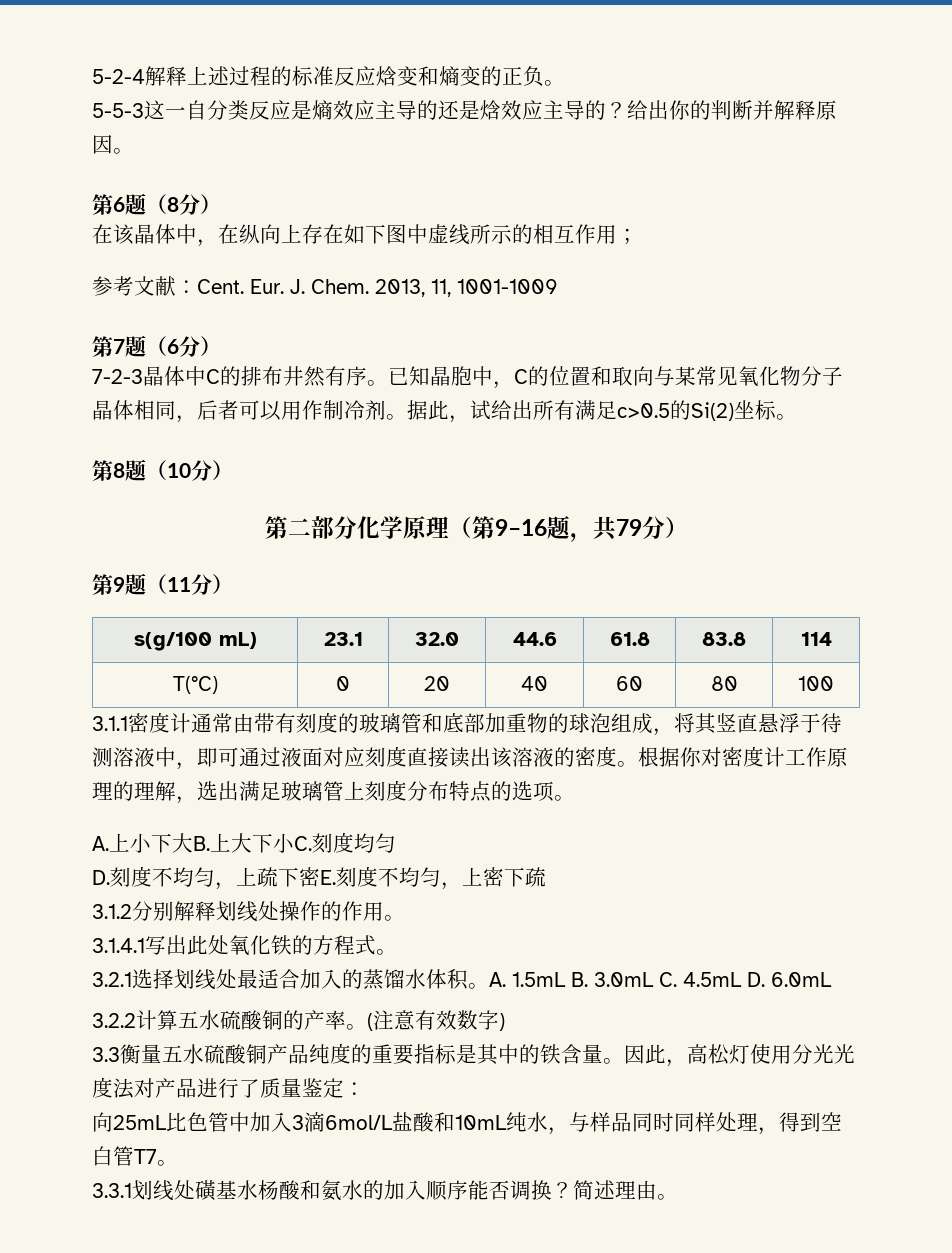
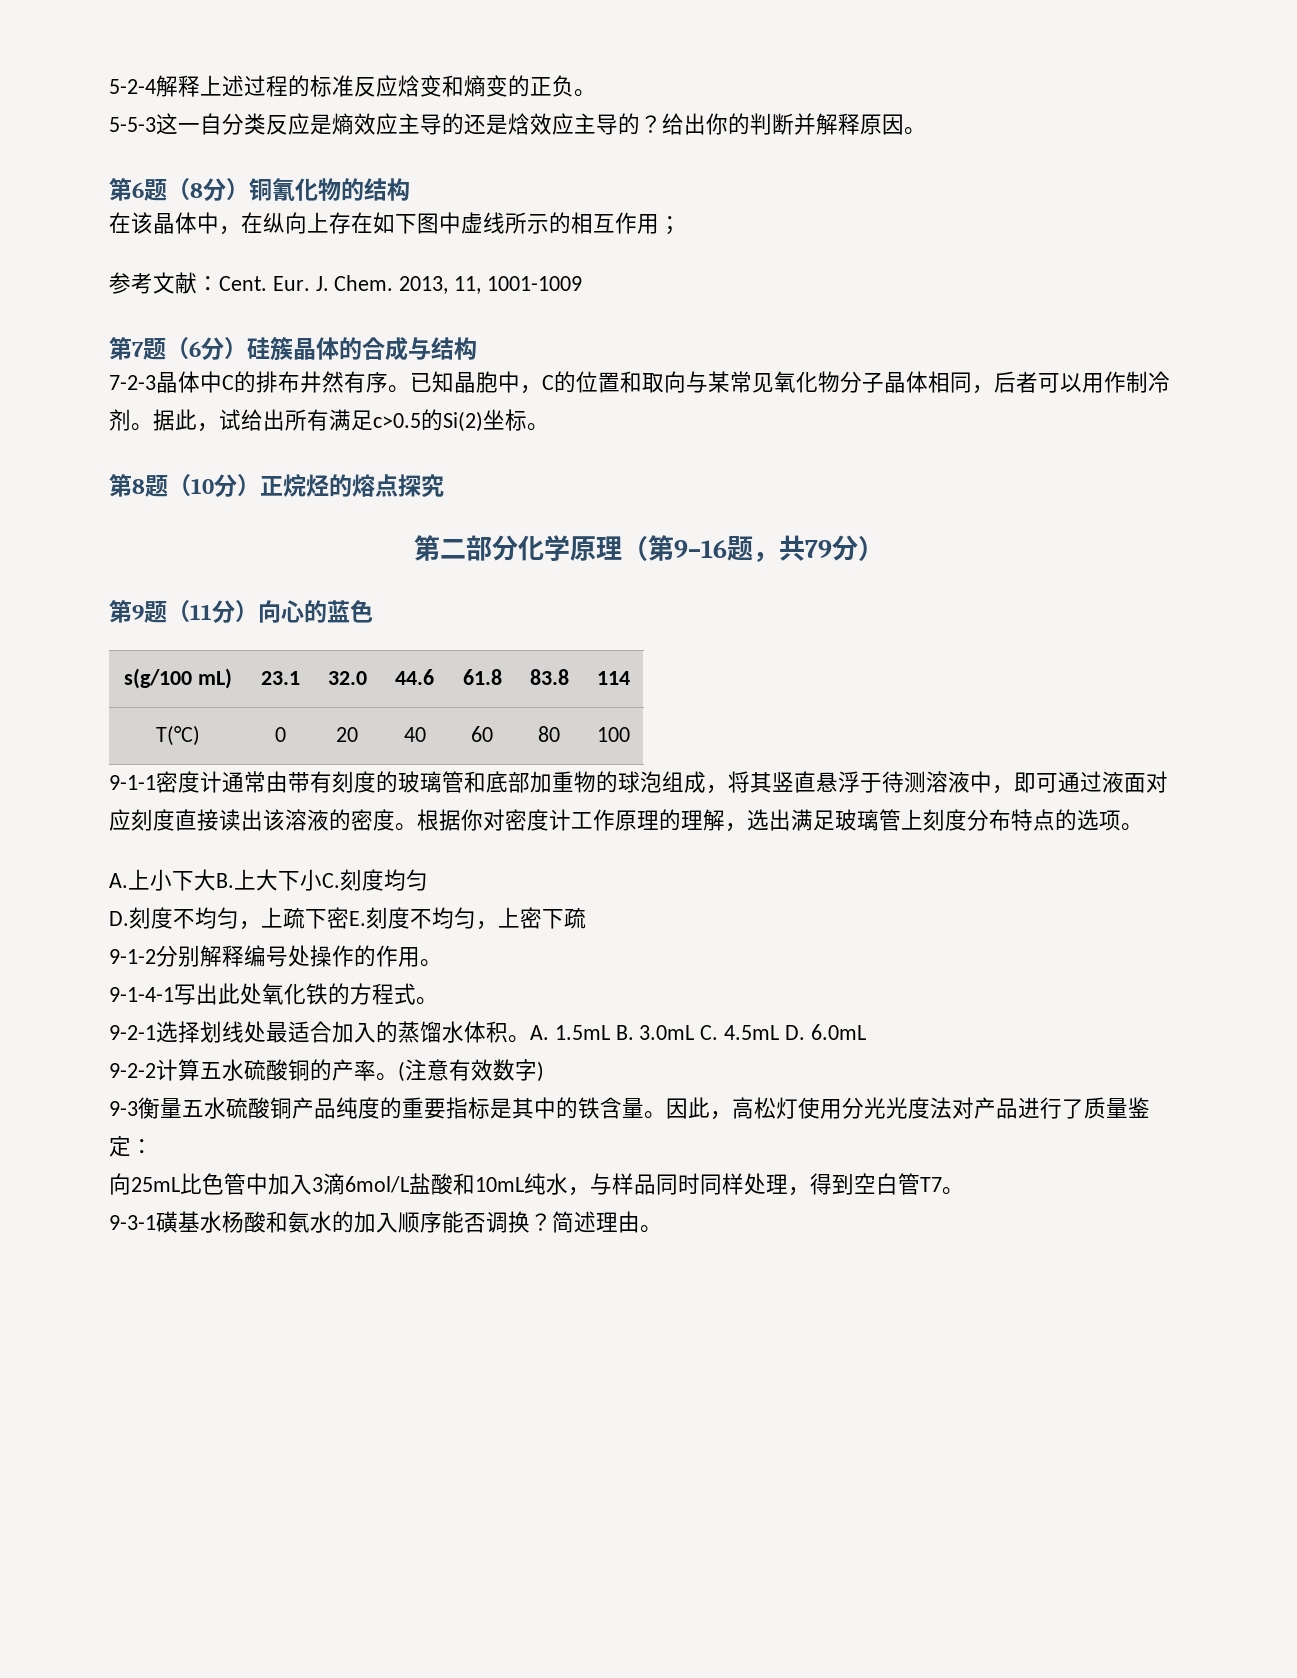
(221, 204) none -> [249,178,410,201] 铜氰化物的结构
(221, 346) none -> [247,337,477,361] 硅簇晶体的合成与结构
(233, 470) none -> [260,474,444,497] 正烷烃的熔点探究
(233, 584) none -> [258,600,373,623] 向心的蓝色
[92,716,128,731] 3.1.1 -> [109,775,156,790] 9-1-1
[92,904,132,919] 3.1.2 -> [109,949,156,964] 9-1-2
[216,901,258,922] 划线 -> [244,945,288,967] 编号
[92,938,145,953] 3.1.4.1 -> [109,987,174,1002] 9-1-4-1
[92,972,132,987] 3.2.1 -> [109,1025,156,1040] 9-2-1
[92,1013,136,1028] 3.2.2 -> [109,1063,156,1078] 9-2-2
[92,1047,120,1062] 3.3 -> [109,1101,138,1116] 9-3
[92,1180,195,1201] 3.3.1划线处 -> [109,1215,156,1230] 9-3-1

